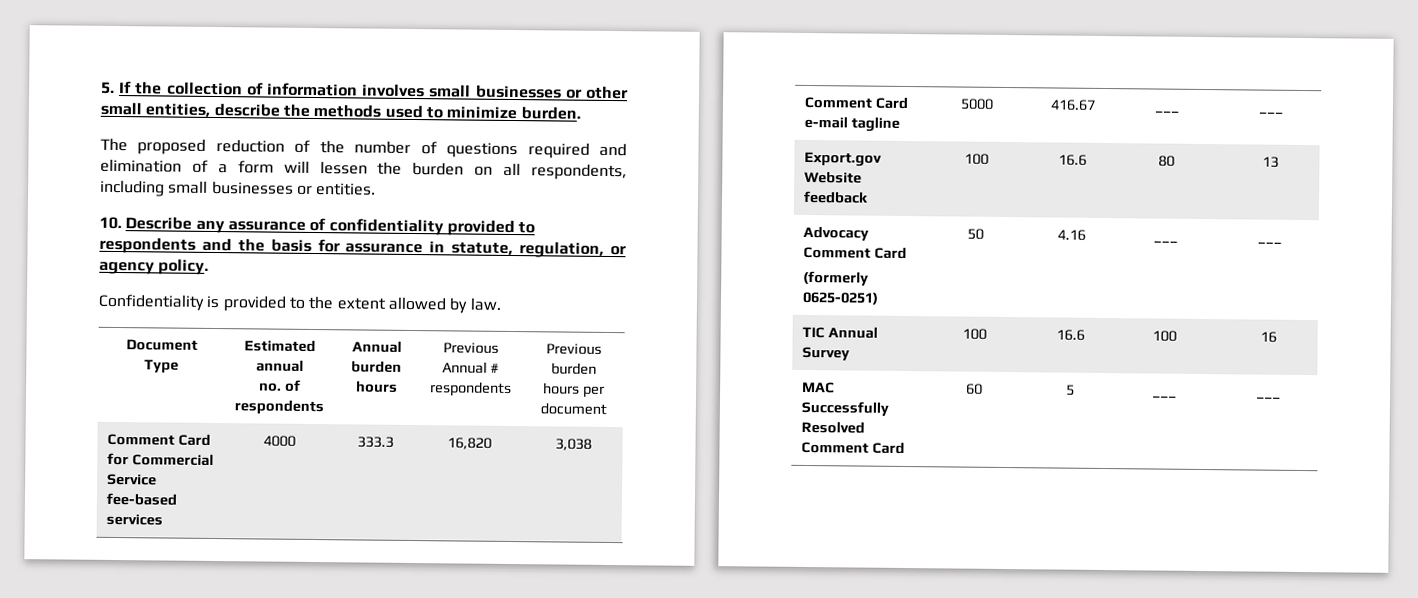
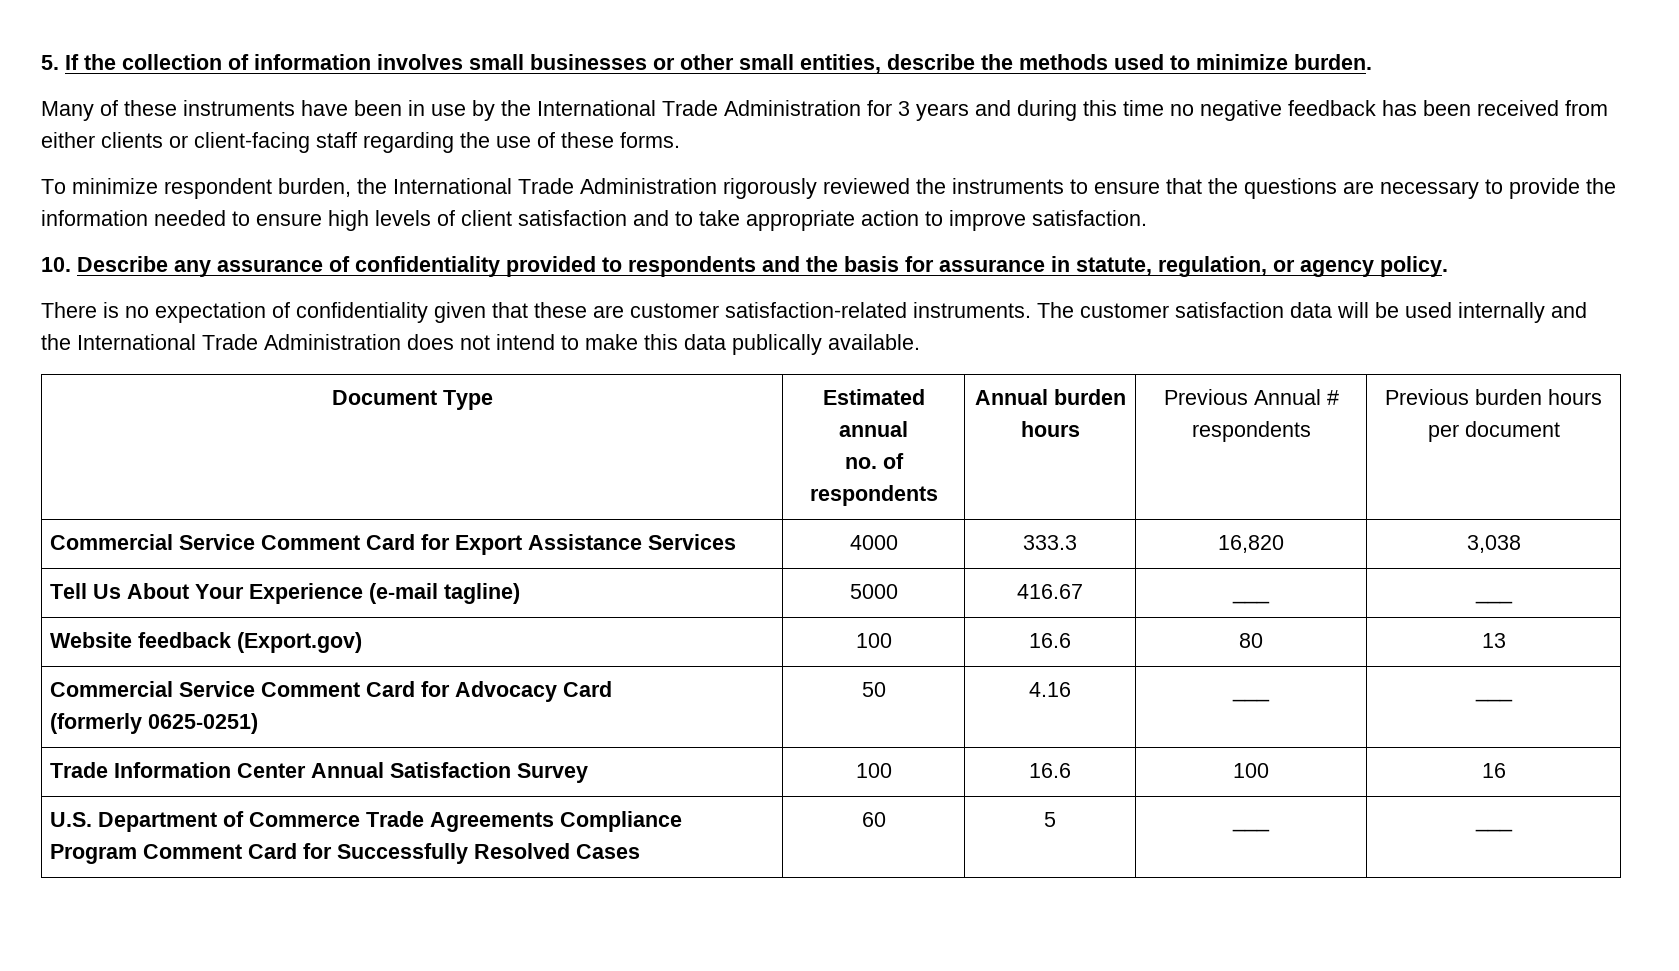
[100,137,628,159] [100,158,627,181] [100,179,377,197] The proposed reduction of the number of questions required and elimination of a form will lessen the burden on all respondents, including small businesses or entities. -> [41,100,1608,121] [41,132,680,153] [41,178,1616,199] [41,210,1147,231] Many of these instruments have been in use by the International Trade Administration for 3 years and during this time no negative feedback has been received from either clients or client-facing staff regarding the use of these forms. // To minimize respondent burden, the International Trade Administration rigorously reviewed the instruments to ensure that the questions are necessary to provide the information needed to ensure high levels of client satisfaction and to take appropriate action to improve satisfaction.
[98,293,502,314] Confidentiality is provided to the extent allowed by law. -> [41,302,1587,323] [41,334,920,355] There is no expectation of confidentiality given that these are customer satisfaction-related instruments. The customer satisfaction data will be used internally and the International Trade Administration does not intend to make this data publically available.
[107,433,211,446] [107,452,214,466] [107,473,158,486] [106,492,179,506] [106,513,164,526] Comment Card for Commercial Service fee-based services -> [50,534,737,555] Commercial Service Comment Card for Export Assistance Services
[804,96,909,110] [804,115,900,132] Comment Card e-mail tagline -> [50,583,521,604] Tell Us About Your Experience (e-mail tagline)
[804,151,883,167] Export.gov -> (1513, 601) none
(870, 197) none -> [237,632,363,653] (Export.gov)
[803,225,870,242] [803,246,872,259] Advocacy Comment -> [50,681,558,702] Commercial Service Comment Card for Advocacy
[802,326,878,339] TIC Annual -> [50,762,512,778] Trade Information Center Annual Satisfaction
[802,381,836,394] [801,400,890,417] [801,420,866,434] [801,441,905,454] MAC Successfully Resolved Comment Card -> [50,811,683,832] [50,843,641,864] U.S. Department of Commerce Trade Agreements Compliance Program Comment Card for Successfully Resolved Cases

